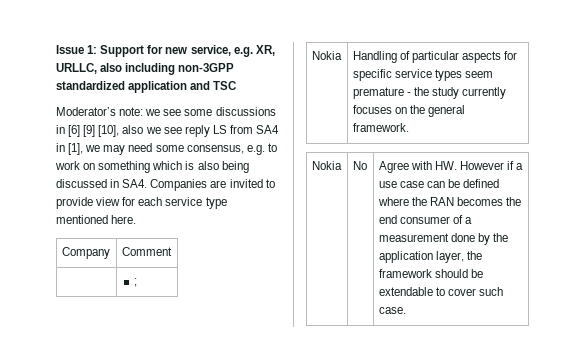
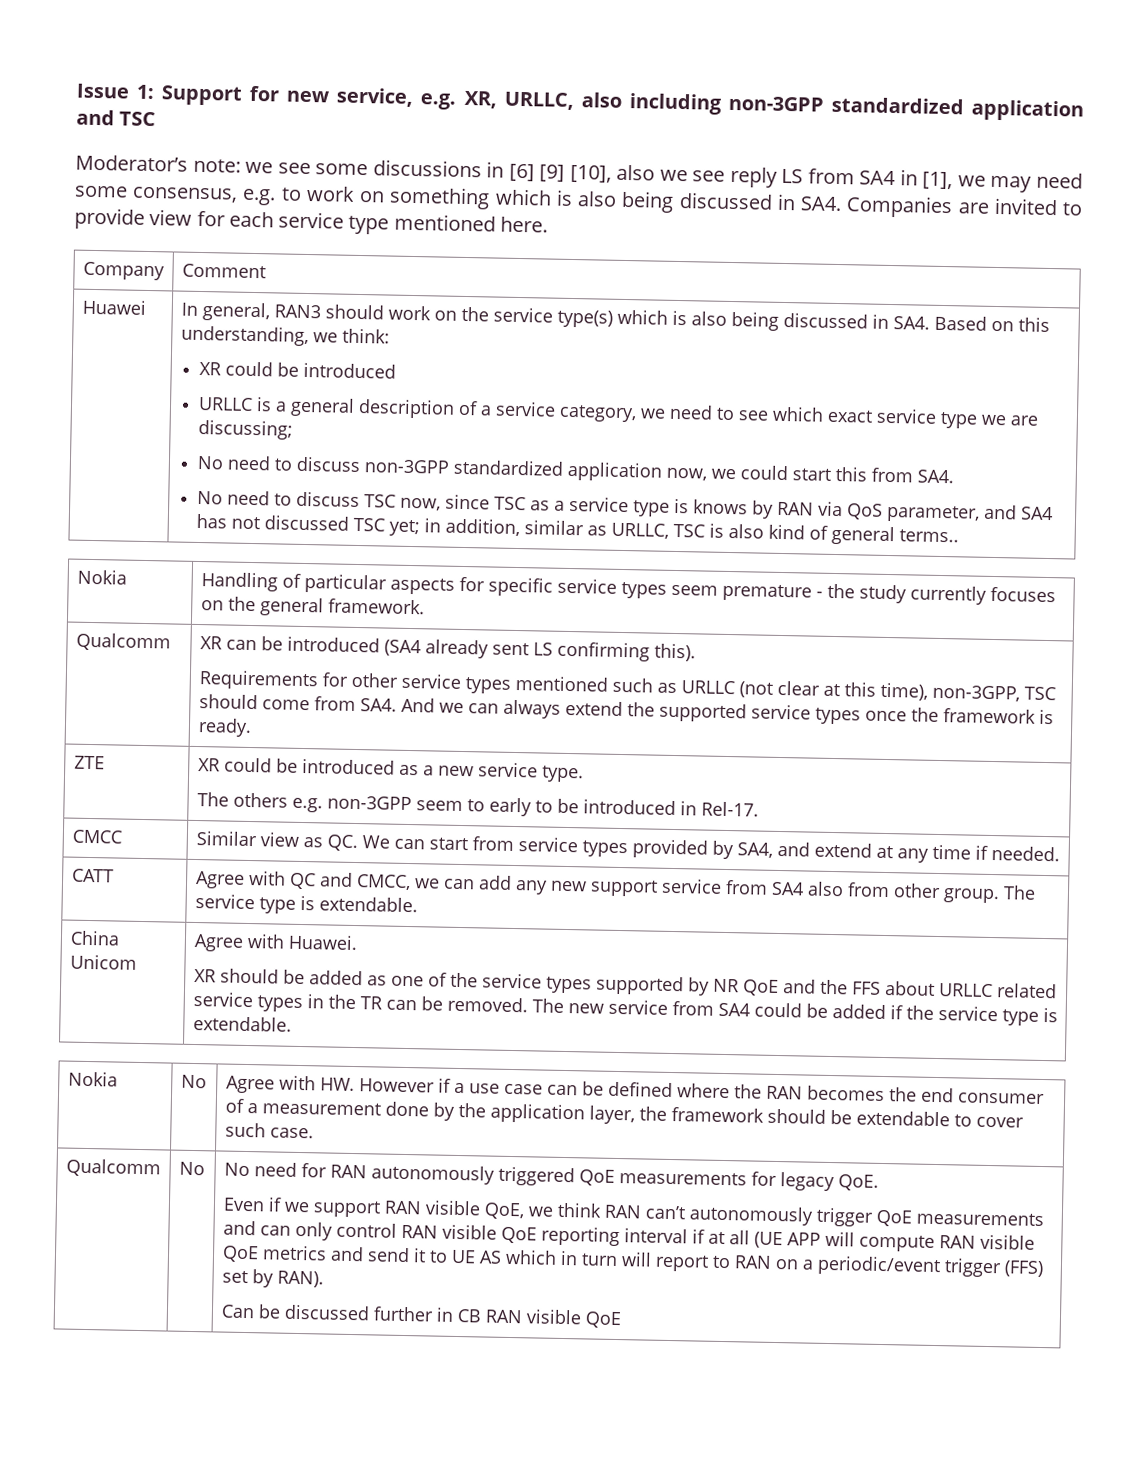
[134,278,138,287] | ; -> [81,299,146,315] [180,302,1050,332] [180,325,390,347] [198,361,396,379] [197,396,1038,429] [197,419,293,440] [196,455,954,484] [196,490,1053,523] [195,513,959,546] Huawei | In general, RAN3 should work on the service type(s) which is also being discussed in SA4. Based on this understanding, we think: // XR could be introduced // URLLC is a general description of a service category, we need to see which exact service type we are discussing; // No need to discuss non-3GPP standardized application now, we could start this from SA4. // No need to discuss TSC now, since TSC as a service type is knows by RAN via QoS parameter, and SA4 has not discussed TSC yet; in addition, similar as URLLC, TSC is also kind of general terms..
(409, 127) none -> [75,632,171,652] [199,636,696,662] [198,670,1057,702] [198,694,1054,725] [197,718,252,738] [73,755,105,770] [197,757,584,783] [196,792,759,817] [71,829,122,844] [195,830,1060,863] [71,868,115,883] [194,870,1036,904] [194,893,418,914] [69,930,120,946] [69,954,137,970] [193,933,358,952] [193,968,1057,999] [192,991,1058,1026] [192,1015,292,1032] // Qualcomm | XR can be introduced (SA4 already sent LS confirming this). // Requirements for other service types mentioned such as URLLC (not clear at this time), non-3GPP, TSC should come from SA4. And we can always extend the supported service types once the framework is ready. // ZTE | XR could be introduced as a new service type. // The others e.g. non-3GPP seem to early to be introduced in Rel-17. // CMCC | Similar view as QC. We can start from service types provided by SA4, and extend at any time if needed. // CATT | Agree with QC and CMCC, we can add any new support service from SA4 also from other group. The service type is extendable. // China Unicom | Agree with Huawei. // XR should be added as one of the service types supported by NR QoE and the FFS about URLLC related service types in the TR can be removed. The new service from SA4 could be added if the service type is extendable.
(406, 310) none -> [65,1158,161,1178] [178,1161,205,1176] [223,1162,879,1192] [222,1197,1044,1227] [222,1220,1035,1252] [221,1245,1044,1278] [221,1269,324,1288] [220,1304,622,1329] // Qualcomm | No | No need for RAN autonomously triggered QoE measurements for legacy QoE. // Even if we support RAN visible QoE, we think RAN can’t autonomously trigger QoE measurements and can only control RAN visible QoE reporting interval if at all (UE APP will compute RAN visible QoE metrics and send it to UE AS which in turn will report to RAN on a periodic/event trigger (FFS) set by RAN). // Can be discussed further in CB RAN visible QoE

